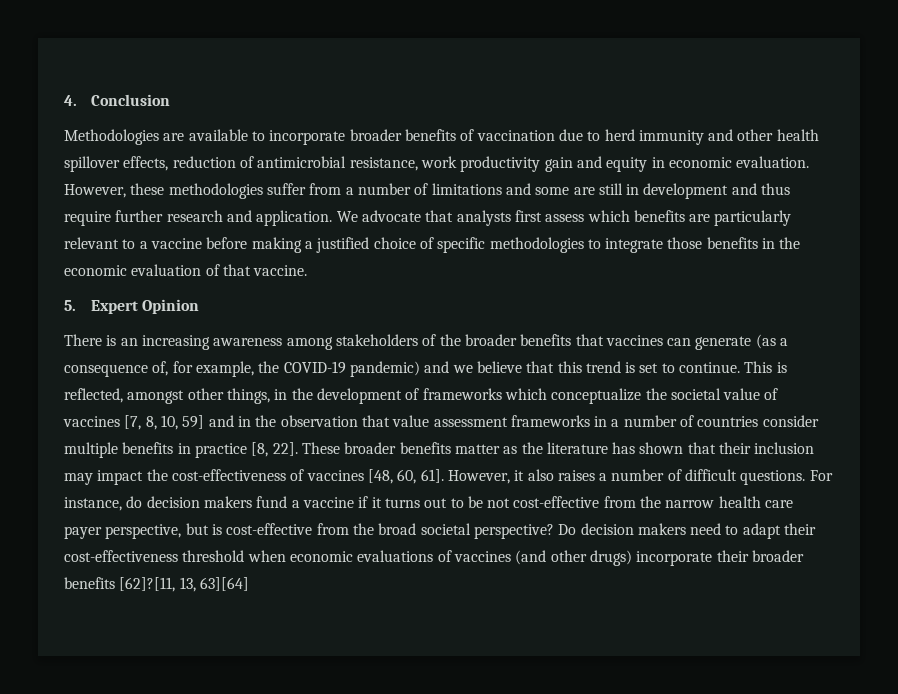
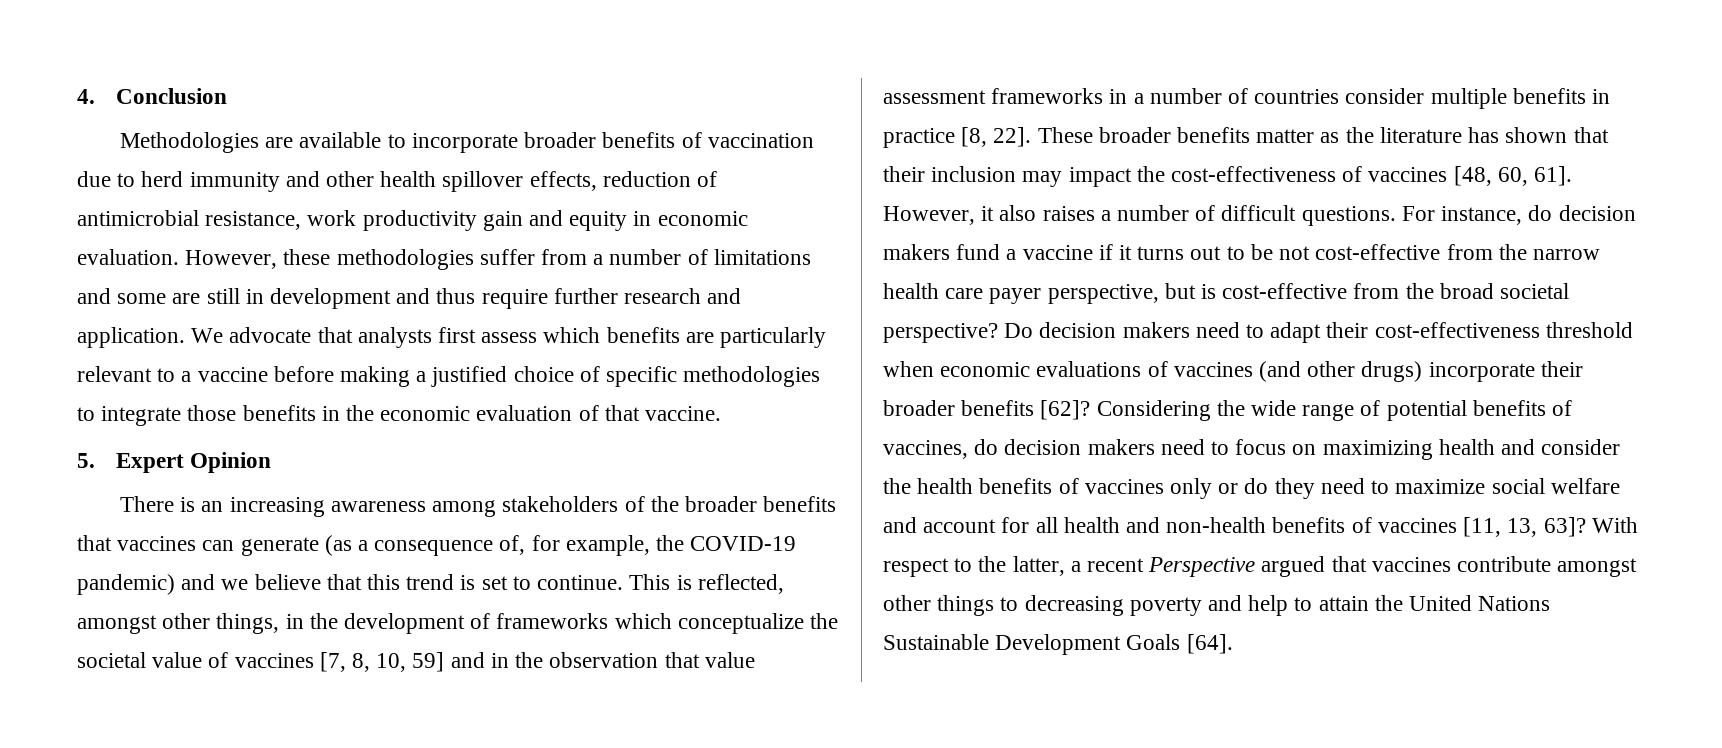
[119,577,249,592] [62]?[11, 13, 63][64] -> [1040,400,1573,421] [883,439,1621,460] [883,478,1620,499] [883,517,1638,537] [883,556,1638,577] [883,595,1551,616] [883,634,1233,655] [62]? Considering the wide range of potential benefits of vaccines, do decision makers need to focus on maximizing health and consider the health benefits of vaccines only or do they need to maximize social welfare and account for all health and non-health benefits of vaccines [11, 13, 63]? With respect to the latter, a recent Perspective argued that vaccines contribute amongst other things to decreasing poverty and help to attain the United Nations Sustainable Development Goals [64].

